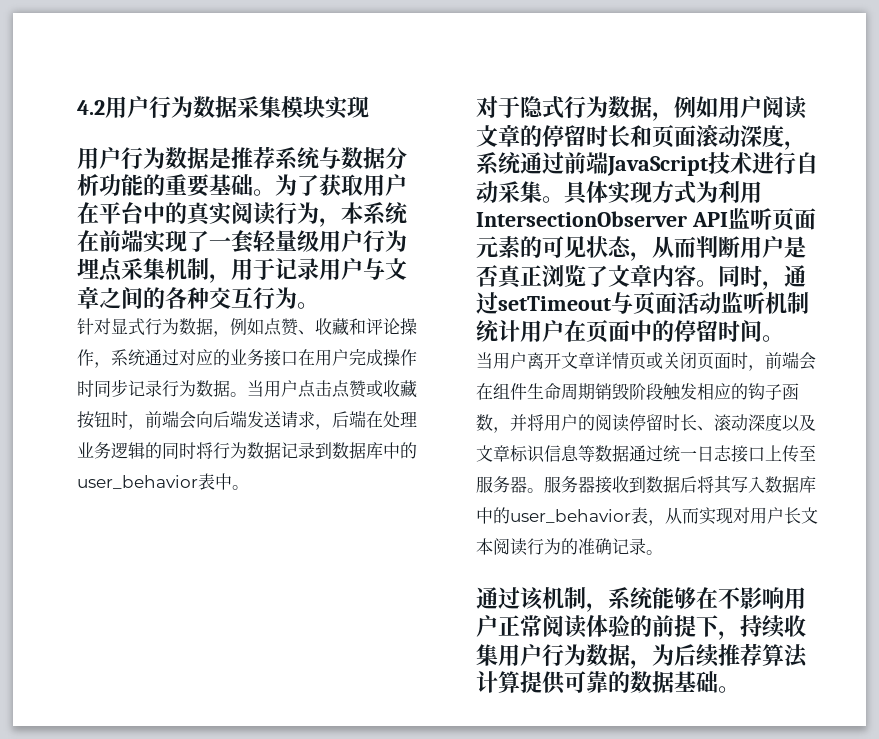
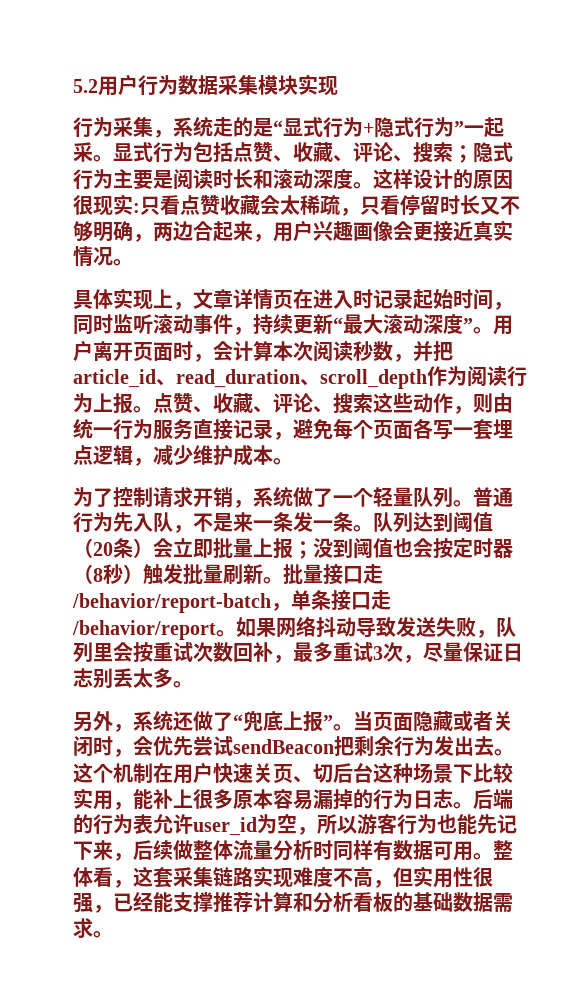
[77,100,105,115] 4.2 -> [73,79,98,93] 5.2
[77,146,407,170] [77,174,407,197] [77,202,408,227] [77,230,407,253] [77,258,407,283] [77,286,319,309] [77,318,417,337] [77,349,417,368] [77,379,417,398] [77,410,417,430] [77,442,417,459] [77,473,249,490] [476,96,807,121] [476,124,806,150] [476,152,818,176] [476,181,564,203] 用户行为数据是推荐系统与数据分析功能的重要基础。为了获取用户在平台中的真实阅读行为，本系统在前端实现了一套轻量级用户行为埋点采集机制，用于记录用户与文章之间的各种交互行为。 // 针对显式行为数据，例如点赞、收藏和评论操作，系统通过对应的业务接口在用户完成操作时同步记录行为数据。当用户点击点赞或收藏按钮时，前端会向后端发送请求，后端在处理业务逻辑的同时将行为数据记录到数据库中的user_behavior表中。 // 对于隐式行为数据，例如用户阅读文章的停留时长和页面滚动深度，系统通过前端JavaScript技术进行自动采集。 -> [73,116,504,138] [73,142,513,163] [73,168,513,190] [73,194,520,216] [73,220,513,242] [73,246,133,267] 行为采集，系统走的是“显式行为+隐式行为”一起采。显式行为包括点赞、收藏、评论、搜索；隐式行为主要是阅读时长和滚动深度。这样设计的原因很现实:只看点赞收藏会太稀疏，只看停留时长又不够明确，两边合起来，用户兴趣画像会更接近真实情况。 //
[652,180,762,204] [476,208,816,231] [476,236,806,261] [476,264,806,290] [476,292,809,315] [476,320,784,343] [476,351,816,371] [476,383,799,401] [476,414,816,433] [476,445,816,463] [476,475,816,494] [476,507,818,526] [476,538,663,556] [476,587,806,612] [476,615,806,640] [476,643,808,669] [476,671,718,695] 方式为利用IntersectionObserver API监听页面元素的可见状态，从而判断用户是否真正浏览了文章内容。同时，通过setTimeout与页面活动监听机制统计用户在页面中的停留时间。 // 当用户离开文章详情页或关闭页面时，前端会在组件生命周期销毁阶段触发相应的钩子函数，并将用户的阅读停留时长、滚动深度以及文章标识信息等数据通过统一日志接口上传至服务器。服务器接收到数据后将其写入数据库中的user_behavior表，从而实现对用户长文本阅读行为的准确记录。 // 通过该机制，系统能够在不影响用户正常阅读体验的前提下，持续收集用户行为数据，为后续推荐算法计算提供可靠的数据基础 -> [153,289,513,310] [73,314,513,335] [73,340,453,362] [73,366,527,389] [73,392,513,414] [73,418,513,440] [73,444,293,466] [73,486,513,508] [73,512,493,533] [73,538,513,559] [73,564,383,585] [72,590,391,613] [72,616,516,640] [73,642,523,663] [73,668,193,689] [73,710,513,732] [73,736,514,757] [73,762,513,784] [73,788,513,810] [73,814,517,836] [73,840,513,861] [73,866,493,888] [73,892,513,913] [73,918,93,939] 上，文章详情页在进入时记录起始时间，同时监听滚动事件，持续更新“最大滚动深度”。用户离开页面时，会计算本次阅读秒数，并把article_id、read_duration、scroll_depth作为阅读行为上报。点赞、收藏、评论、搜索这些动作，则由统一行为服务直接记录，避免每个页面各写一套埋点逻辑，减少维护成本。 // 为了控制请求开销，系统做了一个轻量队列。普通行为先入队，不是来一条发一条。队列达到阈值（20条）会立即批量上报；没到阈值也会按定时器（8秒）触发批量刷新。批量接口走/behavior/report-batch，单条接口走/behavior/report。如果网络抖动导致发送失败，队列里会按重试次数回补，最多重试3次，尽量保证日志别丢太多。 // 另外，系统还做了“兜底上报”。当页面隐藏或者关闭时，会优先尝试sendBeacon把剩余行为发出去。这个机制在用户快速关页、切后台这种场景下比较实用，能补上很多原本容易漏掉的行为日志。后端的行为表允许user_id为空，所以游客行为也能先记下来，后续做整体流量分析时同样有数据可用。整体看，这套采集链路实现难度不高，但实用性很强，已经能支撑推荐计算和分析看板的基础数据需求

